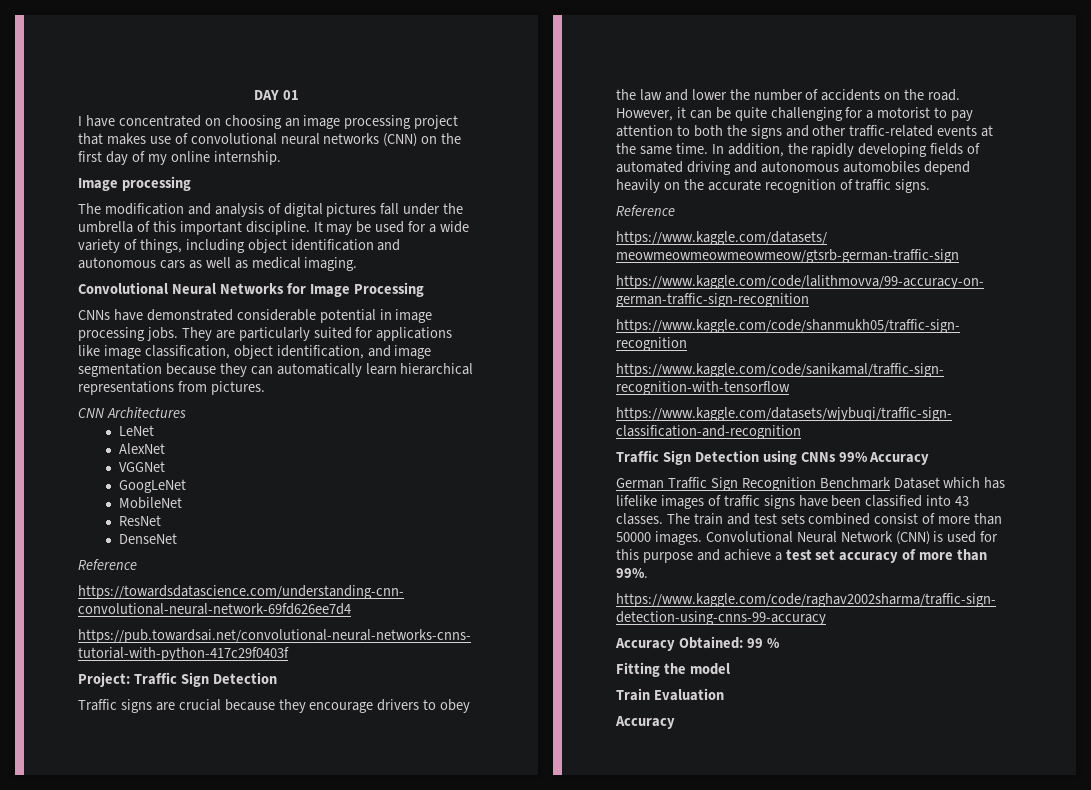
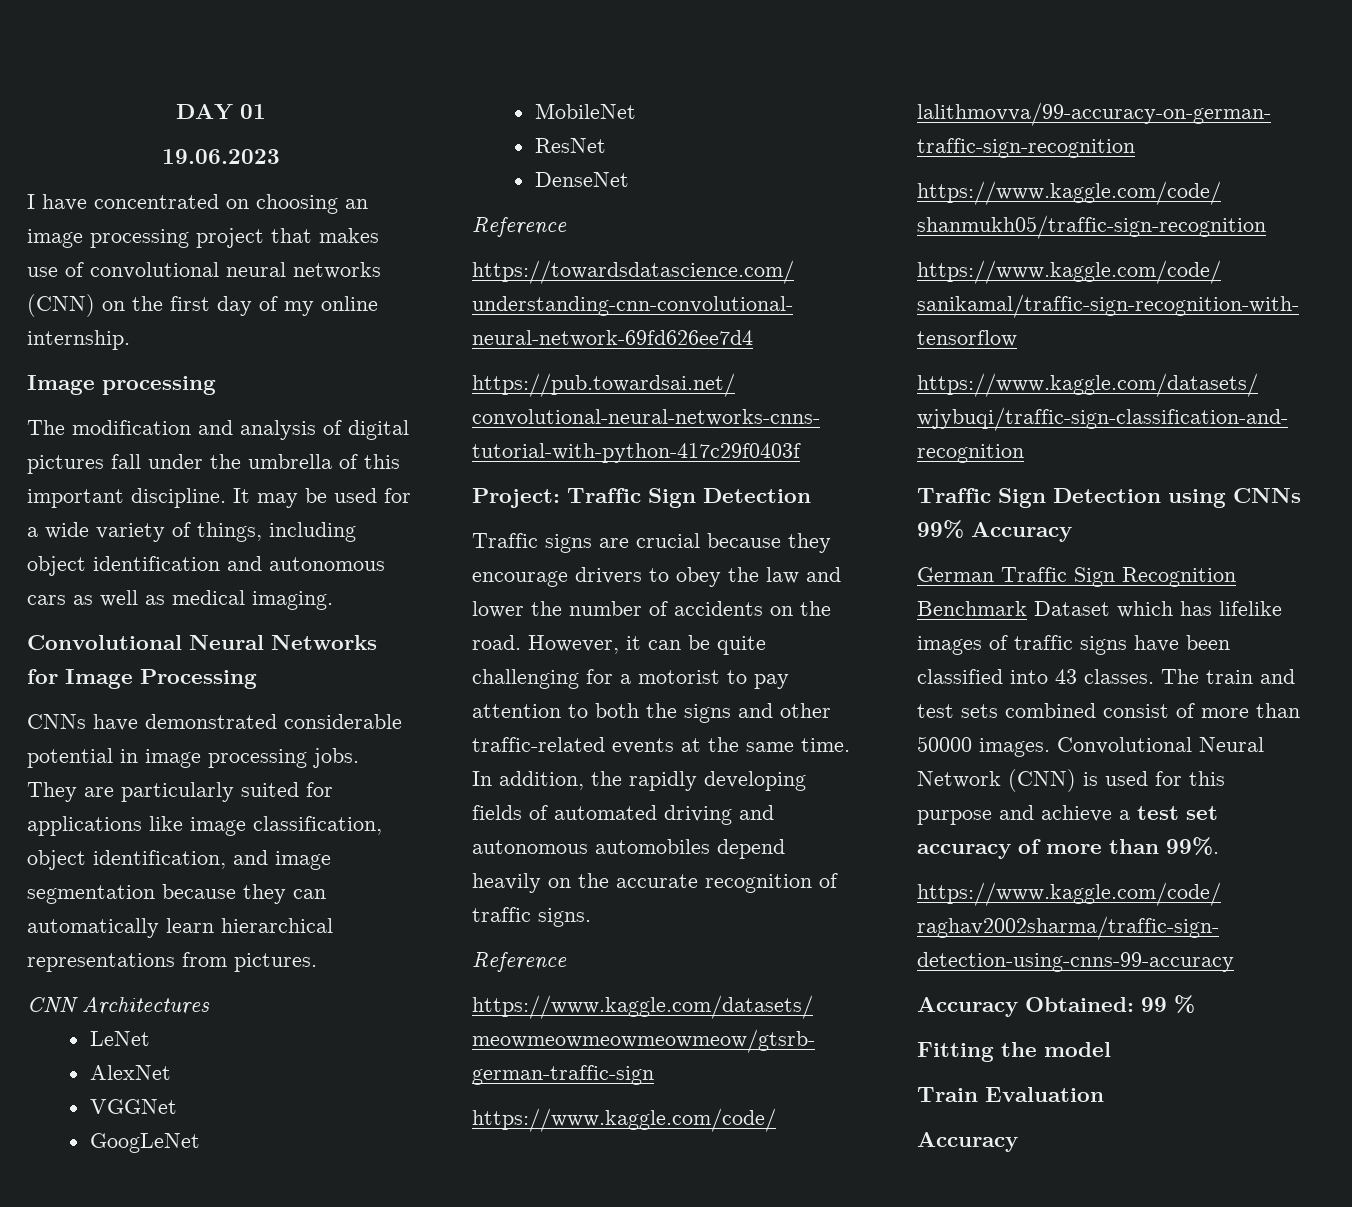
(299, 95) none -> [161,149,280,164] // 19.06.2023

